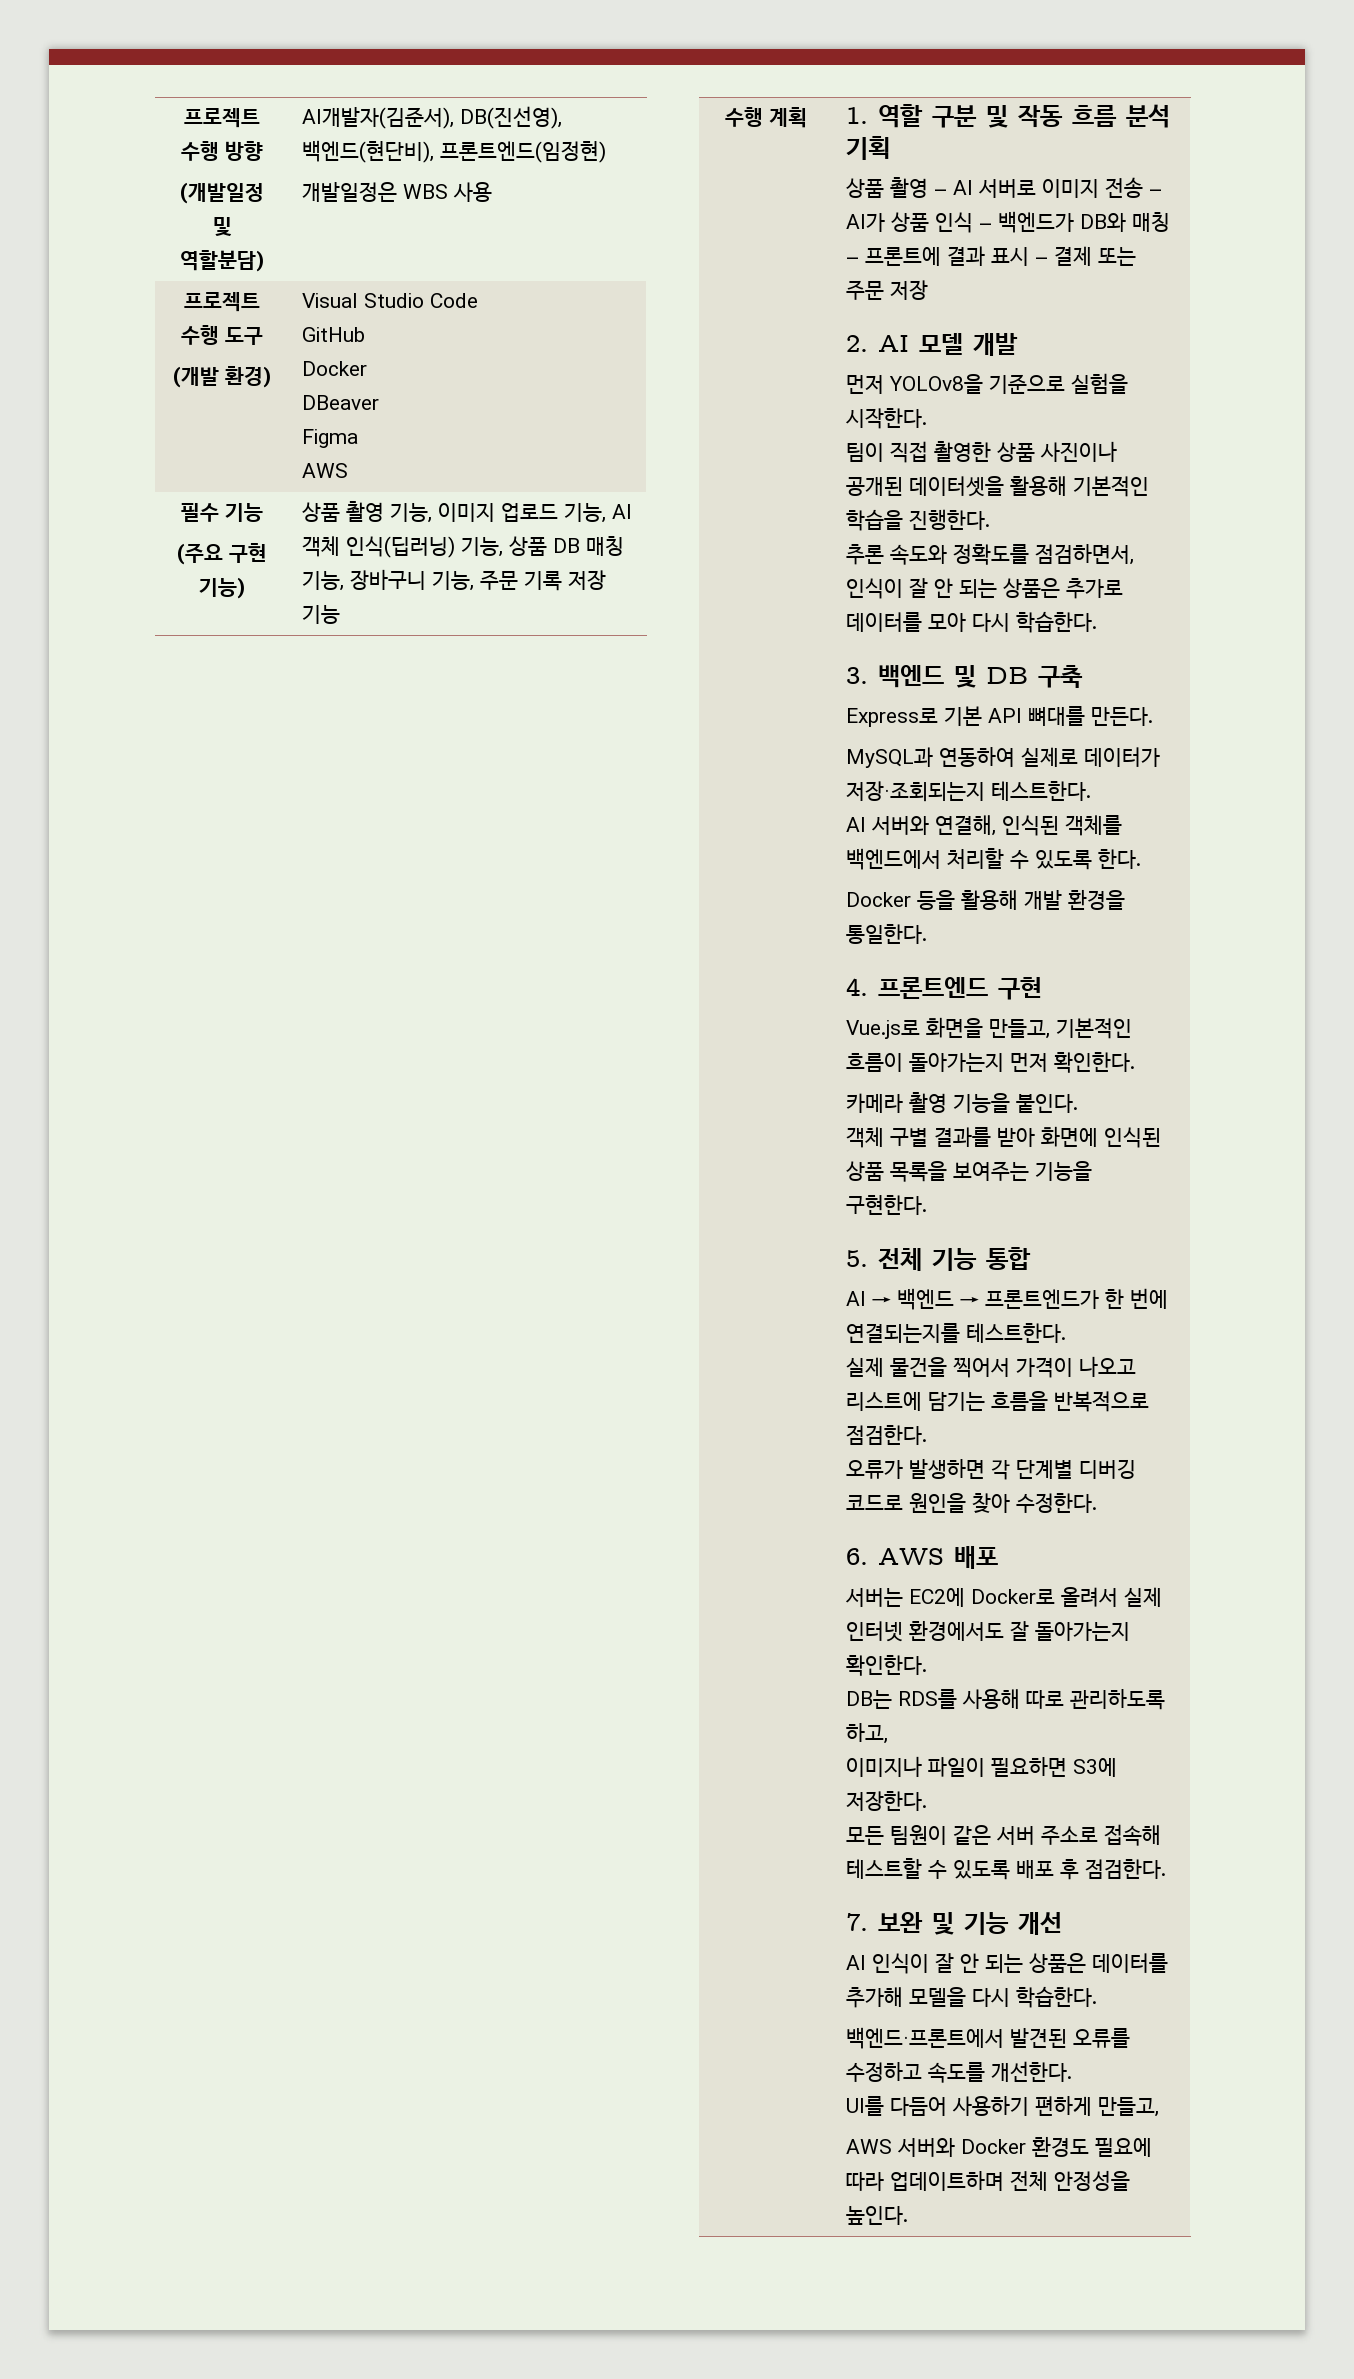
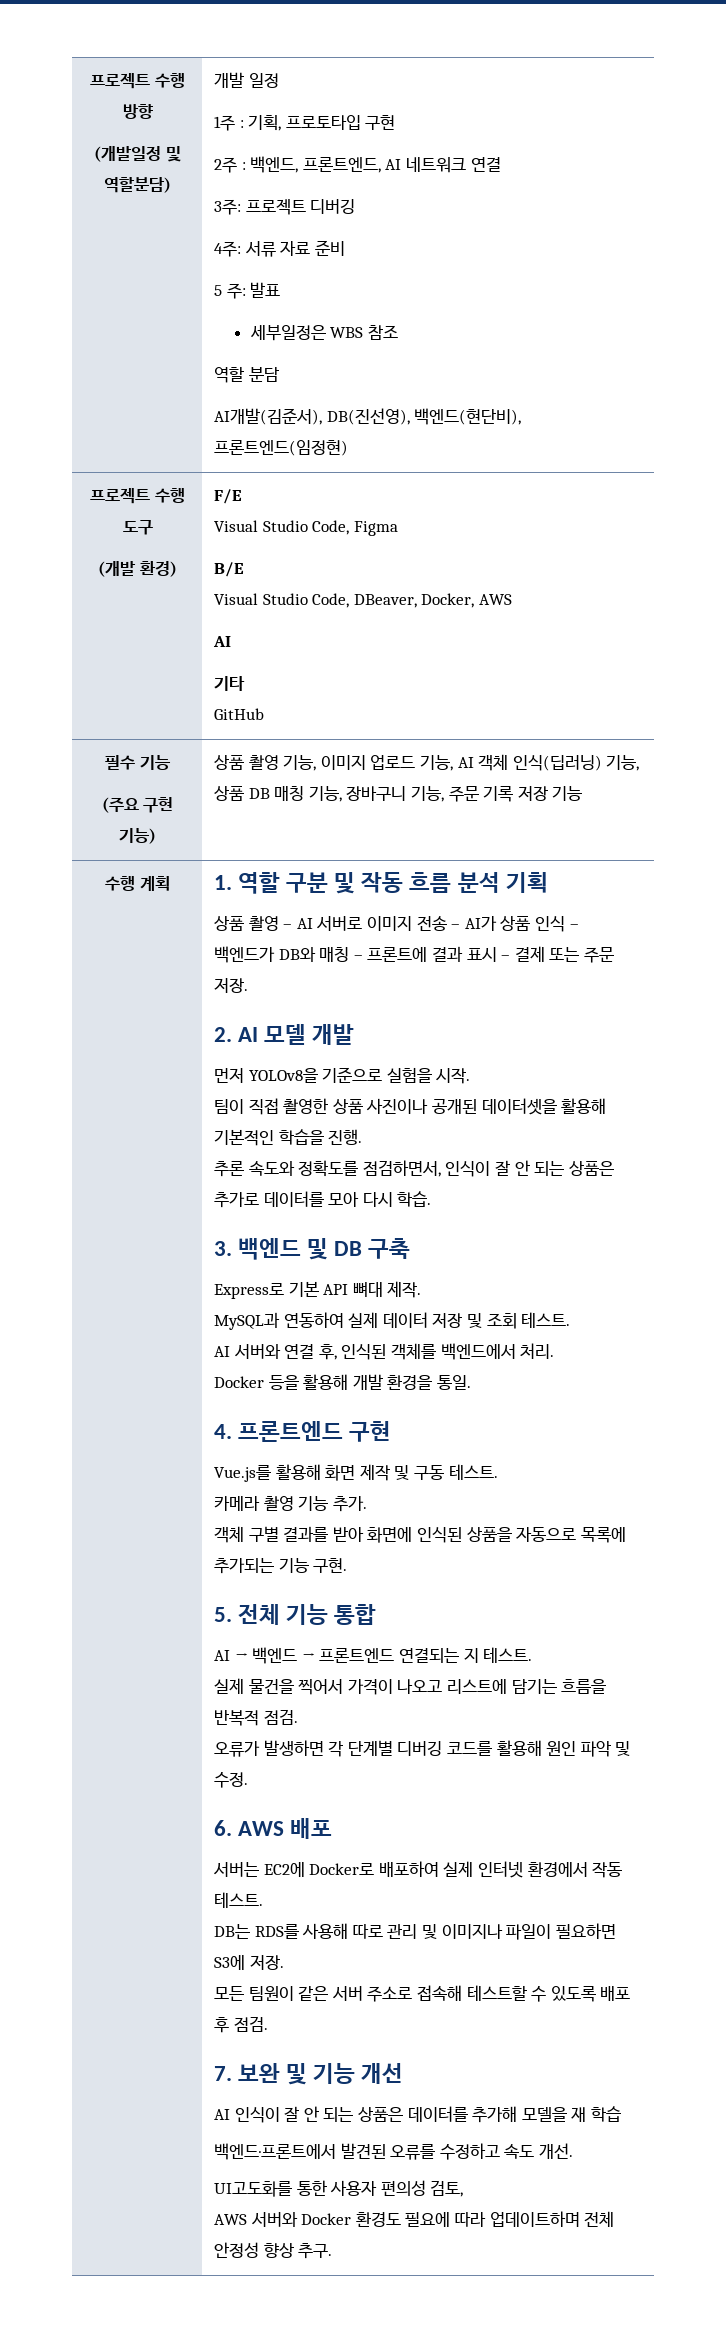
[302,107,455,129] AI개발자(김준서), -> [214,72,279,88] [214,115,396,131] [214,156,501,173] [214,199,356,215] [214,240,345,257] [214,282,281,299] [249,325,398,341] [214,366,279,383] [214,408,323,425] 개발 일정 // 1주 : 기획, 프로토타입 구현 // 2주 : 백엔드, 프론트엔드, AI 네트워크 연결 // 3주: 프로젝트 디버깅 // 4주: 서류 자료 준비 // 5 주: 발표 // 세부일정은 WBS 참조 // 역할 분담 // AI개발(김준서),
[302,182,493,202] // 개발일정은 WBS 사용 -> (349, 448) none
[302,293,479,308] [302,327,366,342] [302,361,368,376] [302,395,380,410] [302,429,359,448] [302,463,349,478] Visual Studio Code // GitHub // Docker // DBeaver // Figma // AWS -> [214,489,243,504] [214,520,398,536] [214,562,245,577] [214,593,512,608] [213,636,232,647] [214,676,246,691] [214,708,265,720] F/E // Visual Studio Code, Figma // B/E // Visual Studio Code, DBeaver, Docker, AWS // AI // 기타 // GitHub
[890,280,929,300] 저장 -> [214,978,249,993] 저장.
[846,408,928,429] 시작한다. -> [436,1068,471,1084] 시작.
[909,509,991,530] 진행한다. -> [328,1129,363,1145] 진행.
[1016,611,1098,633] 학습한다. -> [397,1191,432,1207] 학습.
[1028,706,1154,726] 뼈대를 만든다. -> [352,1281,422,1298] 뼈대 제작.
[1021,747,1161,767] [846,781,1092,802] 실제로 데이터가 저장·조회되는지 테스트한다. -> [348,1312,571,1329] 실제 데이터 저장 및 조회 테스트.
[935,815,997,836] 연결해, -> [284,1344,337,1360] 연결 후,
[947,848,1142,870] 처리할 수 있도록 한다. -> [520,1343,555,1359] 처리.
[846,924,928,944] 통일한다. -> [436,1375,471,1390] 통일.
[846,1017,1133,1039] [846,1052,1136,1073] Vue.js로 화면을 만들고, 기본적인 흐름이 돌아가는지 먼저 확인한다. -> [214,1464,498,1482] Vue.js를 활용해 화면 제작 및 구동 테스트.
[953,1093,1079,1113] 기능을 붙인다. -> [298,1496,367,1512] 기능 추가.
[846,1161,1093,1182] [846,1195,928,1215] 상품 목록을 보여주는 기능을 구현한다. -> [466,1527,626,1543] [214,1558,348,1574] 상품을 자동으로 목록에 추가되는 기능 구현.
[985,1288,1169,1309] [846,1323,1067,1343] 프론트엔드가 한 번에 연결되는지를 테스트한다. -> [319,1647,533,1663] 프론트엔드 연결되는 지 테스트.
[1054,1391,1150,1412] [846,1425,928,1445] 반복적으로 점검한다. -> [214,1709,298,1726] 반복적 점검.
[846,1493,1098,1513] 코드로 원인을 찾아 수정한다. -> [446,1740,631,1757] [214,1772,249,1788] 코드를 활용해 원인 파악 및 수정.
[1061,1587,1119,1607] 올려서 -> [378,1861,439,1877] 배포하여
[909,1620,1131,1641] [846,1655,928,1676] 환경에서도 잘 돌아가는지 확인한다. -> [527,1862,623,1878] [214,1892,264,1908] 환경에서 작동 테스트.
[1070,1689,1166,1710] [846,1723,889,1744] 관리하도록 하고, // -> [387,1924,437,1939] 관리 및
[846,1791,928,1811] 저장한다. -> [249,1955,284,1970] 저장.
[1085,1859,1167,1879] 점검한다. -> [233,2016,268,2032] 점검.
[972,1986,1098,2008] 다시 학습한다. -> [571,2106,621,2122] 재 학습
[928,2061,1073,2083] [846,2096,1160,2117] 속도를 개선한다. // UI를 다듬어 사용하기 편하게 만들고, -> [504,2143,573,2159] [214,2180,464,2197] 속도 개선. // UI고도화를 통한 사용자 편의성 검토,
[1054,2170,1131,2191] [846,2206,909,2225] 안정성을 높인다. -> [214,2242,333,2259] 안정성 향상 추구.

